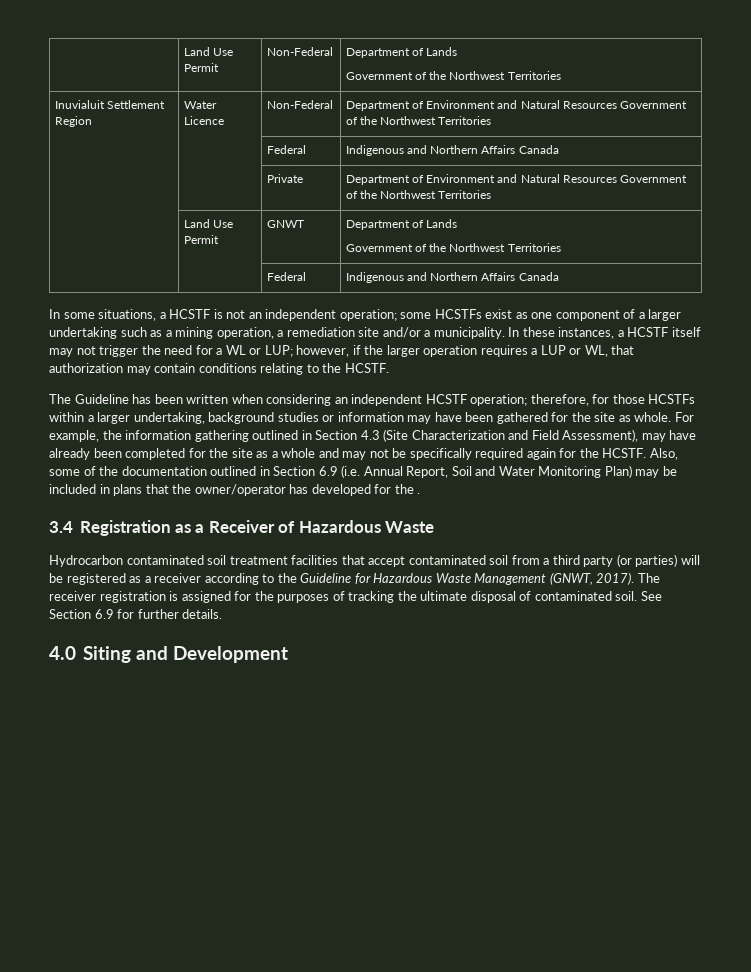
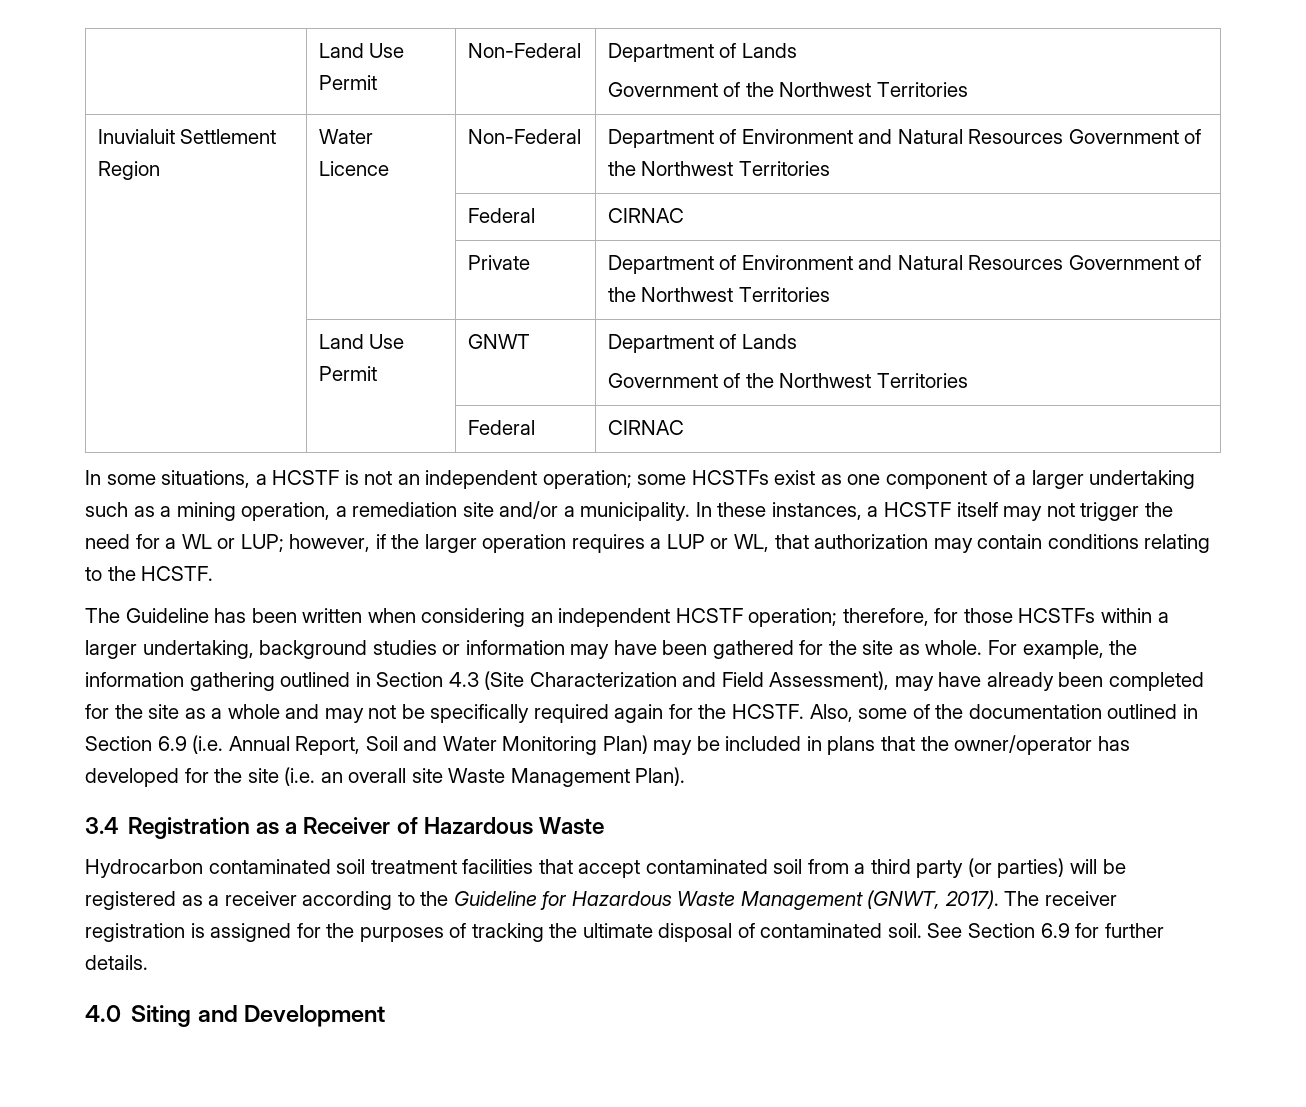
[346,145,559,156] Indigenous and Northern Affairs Canada -> [607,208,684,223] CIRNAC
[346,272,559,283] Indigenous and Northern Affairs Canada -> [607,420,684,435] CIRNAC
[417,493,421,494] . -> [247,767,686,787] site (i.e. an overall site Waste Management Plan).

